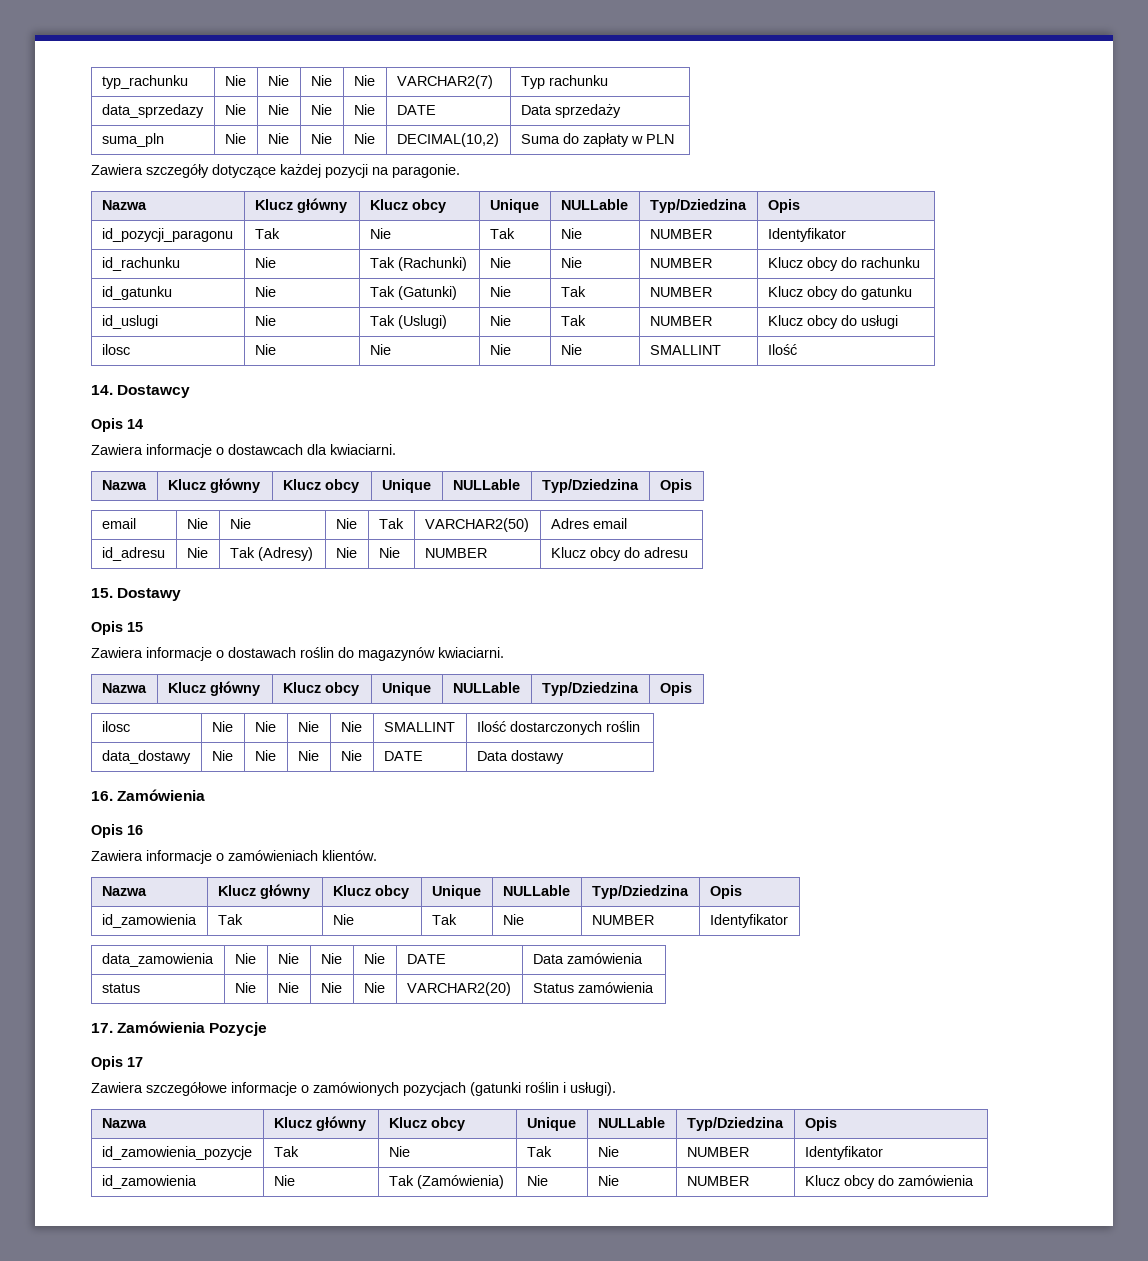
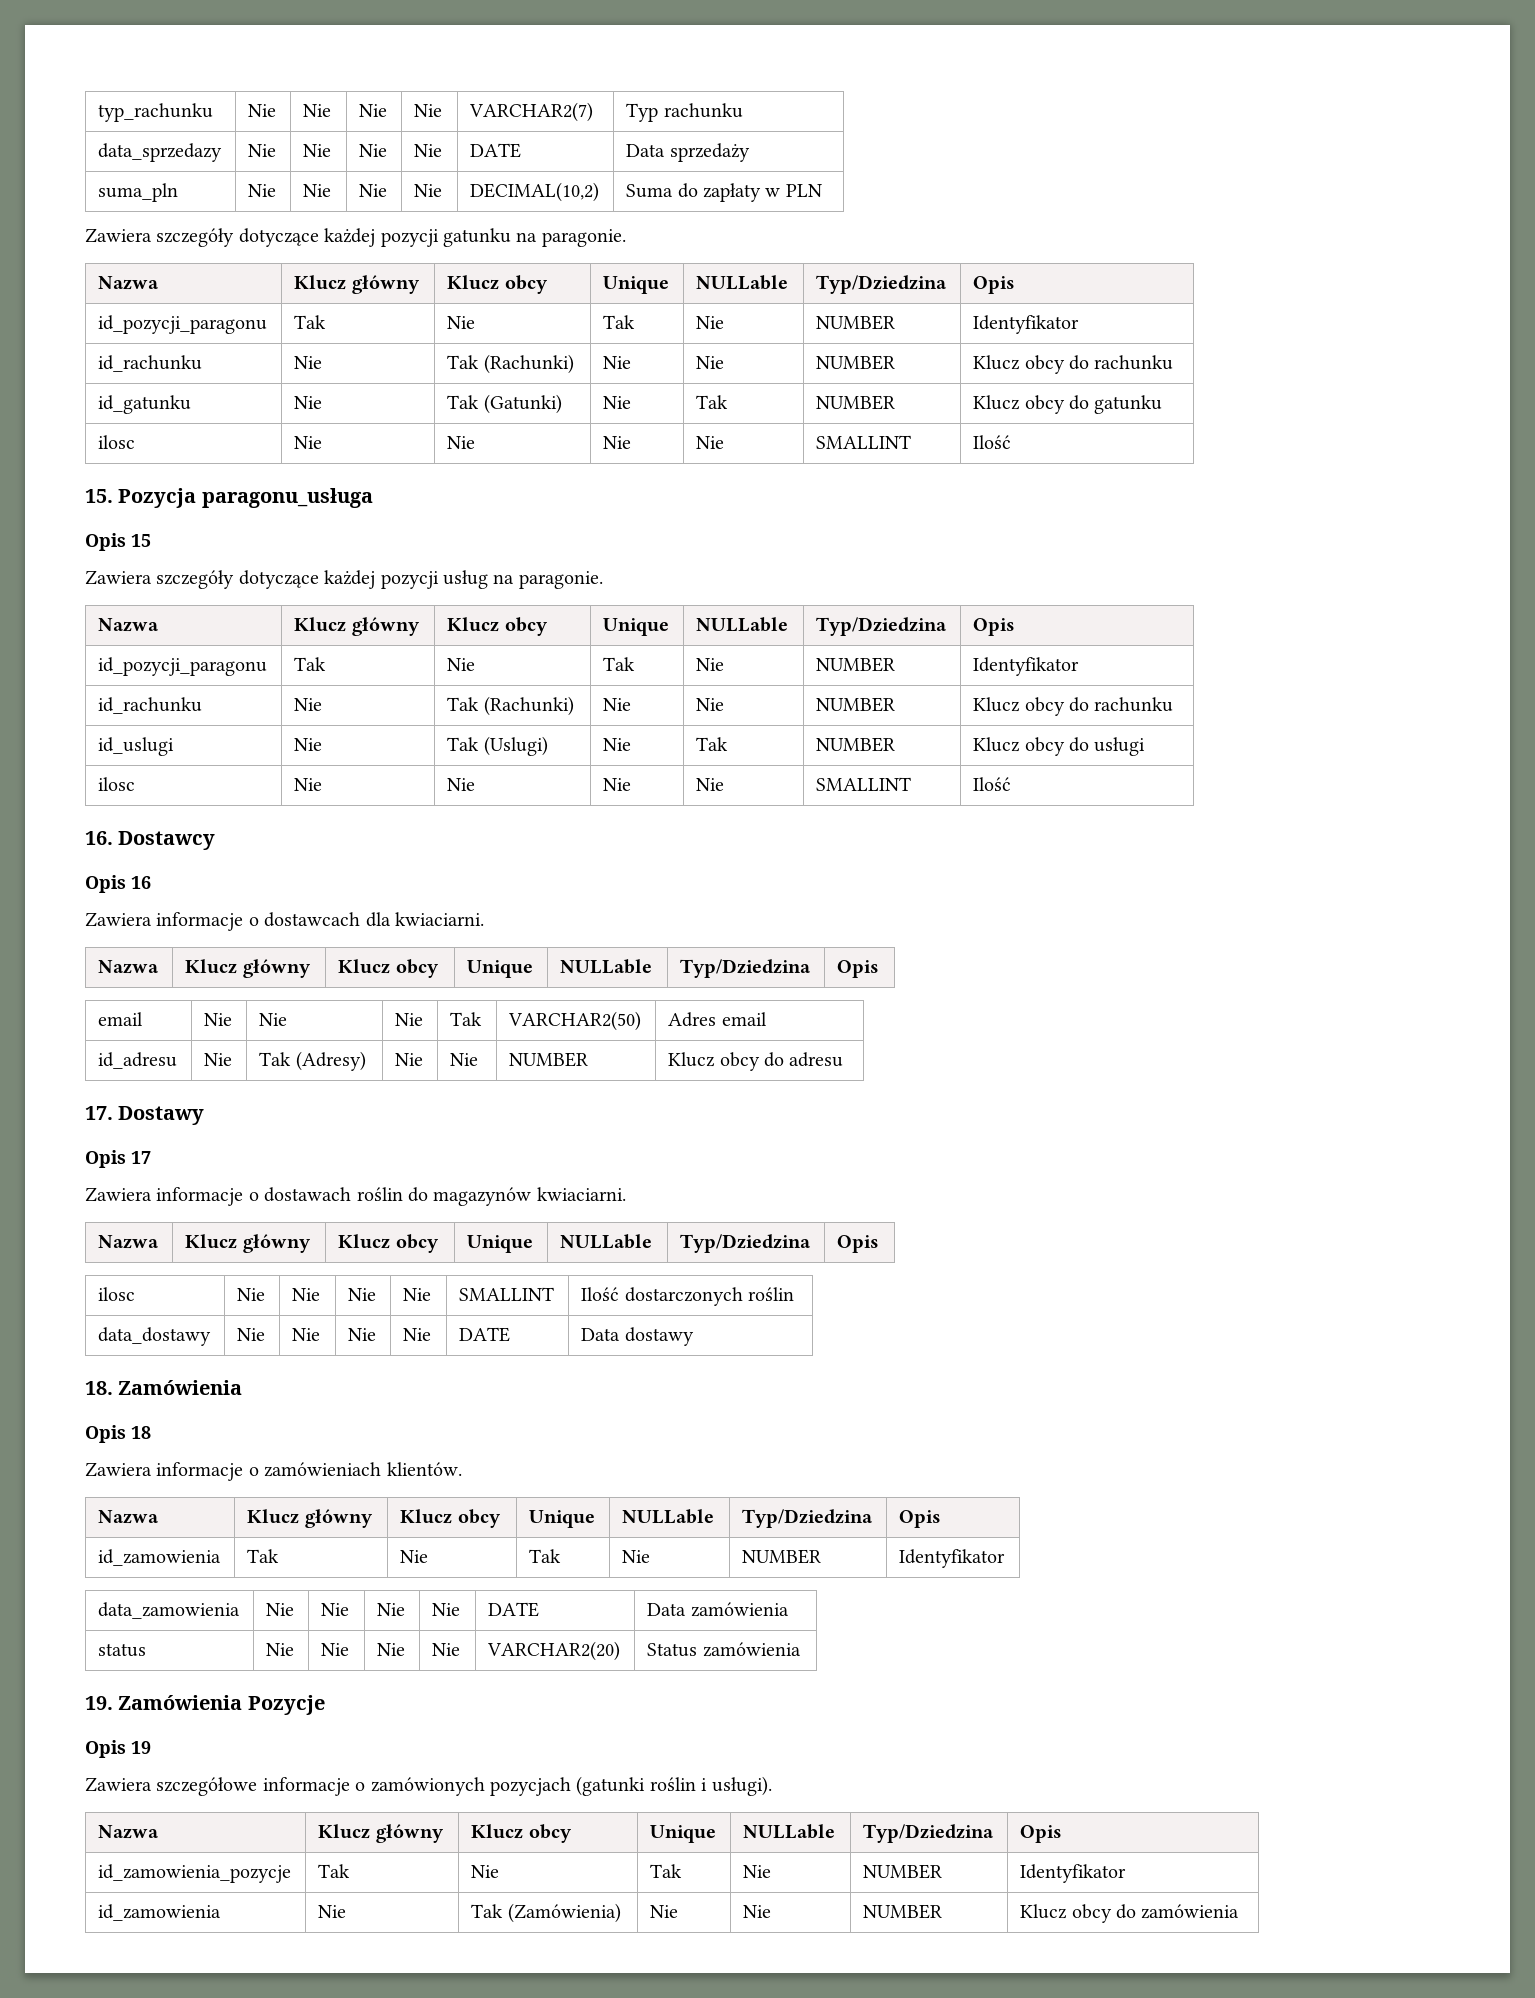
(368, 171) none -> [443,228,511,247] gatunku
(912, 293) none -> [98,435,136,449] [294,436,323,449] [447,436,476,449] [603,436,632,449] [696,436,725,449] [816,435,912,449] [973,435,1012,449] [85,488,373,508] [85,533,151,551] [85,570,603,589] [98,618,160,632] [294,617,420,636] [447,617,548,636] [603,618,670,636] [696,617,789,632] [816,617,948,636] [973,618,1016,636] [98,657,268,676] [294,657,327,671] [447,658,476,671] [603,657,636,671] [696,658,725,671] [816,657,896,672] [973,657,1080,676] [98,697,203,714] [294,698,323,711] [447,696,574,716] [603,698,632,711] [696,698,725,711] [816,697,896,712] [973,697,1174,716] // ilosc | Nie | Nie | Nie | Nie | SMALLINT | Ilość // 15. Pozycja paragonu_usługa // Opis 15 // Zawiera szczegóły dotyczące każdej pozycji usług na paragonie. // Nazwa | Klucz główny | Klucz obcy | Unique | NULLable | Typ/Dziedzina | Opis // id_pozycji_paragonu | Tak | Nie | Tak | Nie | NUMBER | Identyfikator // id_rachunku | Nie | Tak (Rachunki) | Nie | Nie | NUMBER | Klucz obcy do rachunku
[91,385,113,395] 14. -> [85,831,113,845] 16.
[127,419,143,429] 14 -> [131,876,151,889] 16
[91,588,113,598] 15. -> [85,1106,113,1120] 17.
[127,622,143,632] 15 -> [131,1151,151,1164] 17
[91,791,113,801] 16. -> [85,1381,113,1395] 18.
[127,825,143,835] 16 -> [131,1426,151,1439] 18
[91,1023,113,1033] 17. -> [85,1696,113,1710] 19.
[127,1057,143,1067] 17 -> [131,1741,151,1754] 19

